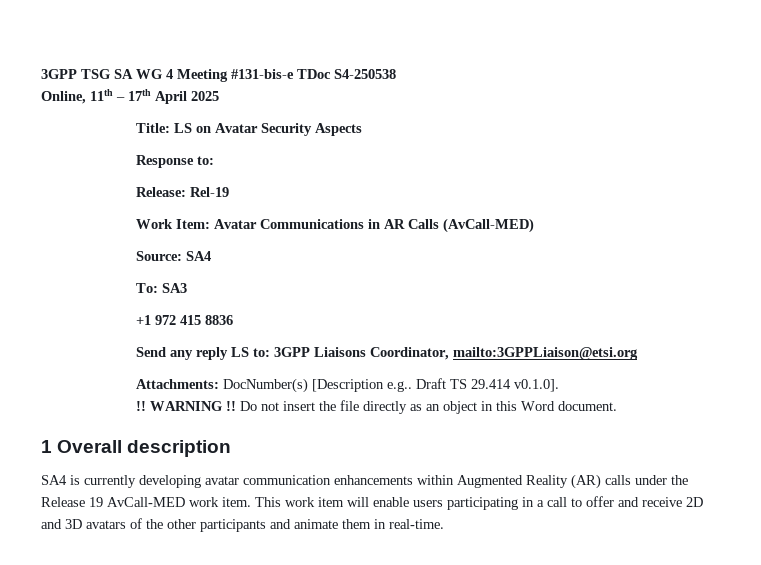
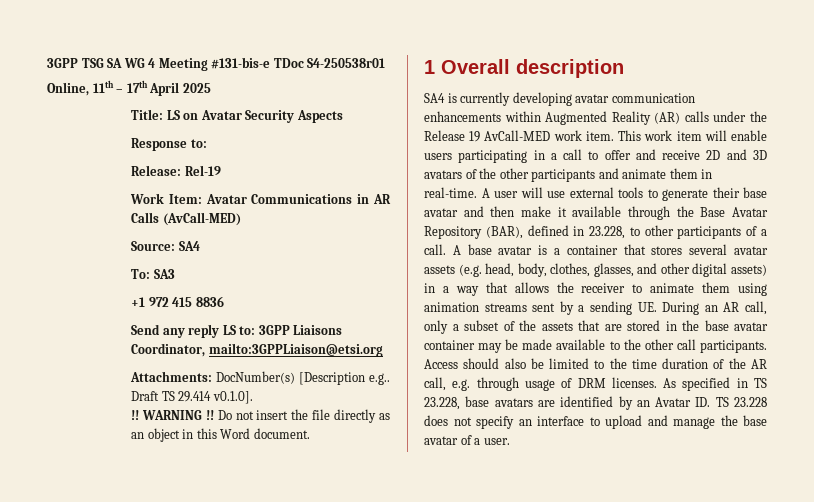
[334,69,396,79] S4-250538 -> [307,58,386,68] S4-250538r01
(444, 524) none -> [481,187,767,201] [424,206,768,220] [424,225,767,239] [424,244,769,255] [424,263,767,277] [424,282,767,296] [424,301,767,315] [424,320,768,334] [424,339,767,353] [424,358,767,369] [424,377,767,391] [424,396,767,410] [424,415,767,429] [424,435,510,445] A user will use external tools to generate their base avatar and then make it available through the Base Avatar Repository (BAR), defined in 23.228, to other participants of a call. A base avatar is a container that stores several avatar assets (e.g. head, body, clothes, glasses, and other digital assets) in a way that allows the receiver to animate them using animation streams sent by a sending UE. During an AR call, only a subset of the assets that are stored in the base avatar container may be made available to the other call participants. Access should also be limited to the time duration of the AR call, e.g. through usage of DRM licenses. As specified in TS 23.228, base avatars are identified by an Avatar ID. TS 23.228 does not specify an interface to upload and manage the base avatar of a user.

